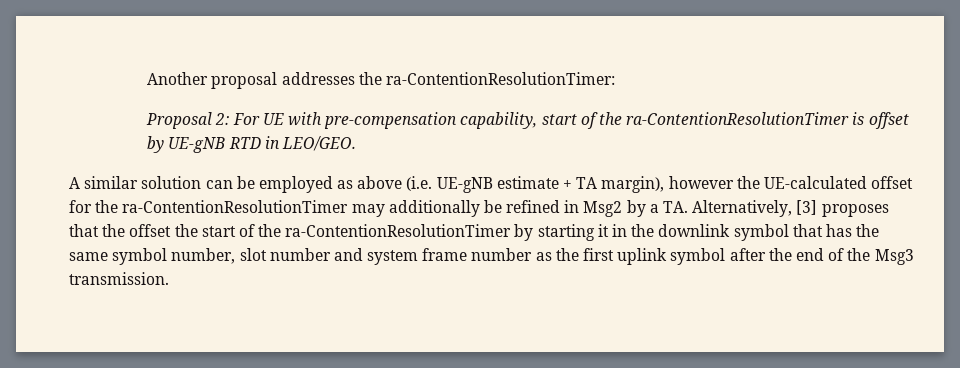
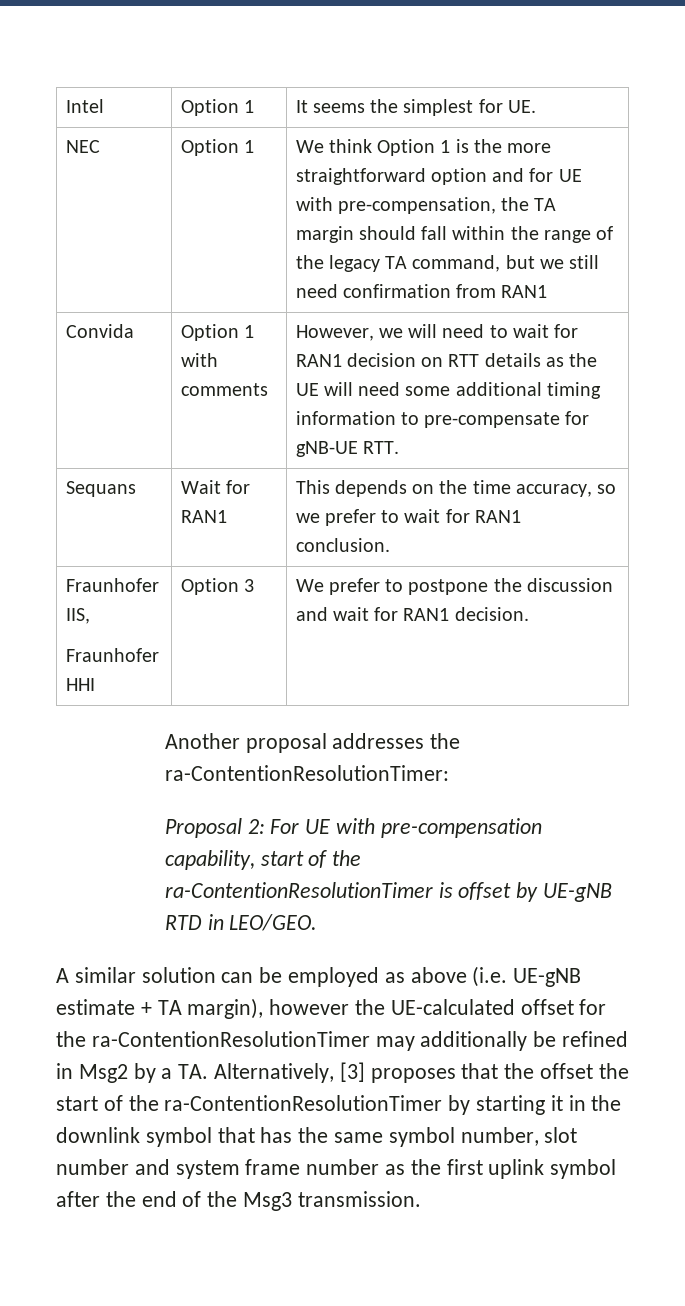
(147, 78) none -> [65,99,104,113] [180,99,254,116] [295,99,536,116] [65,140,100,153] [180,139,254,156] [295,139,552,156] [295,168,582,185] [295,197,557,214] [295,226,614,243] [295,255,600,272] [295,284,548,298] [65,324,134,338] [180,324,254,341] [180,353,218,367] [180,383,268,396] [295,324,579,341] [295,353,598,367] [295,382,601,399] [295,411,590,428] [295,441,399,457] [65,481,136,497] [180,480,250,494] [180,510,227,523] [295,480,617,497] [295,509,521,526] [295,538,390,552] [65,578,159,592] [65,608,90,624] [65,648,159,662] [65,678,95,691] [180,578,254,595] [295,578,613,595] [295,607,529,621] Intel | Option 1 | It seems the simplest for UE. // NEC | Option 1 | We think Option 1 is the more straightforward option and for UE with pre-compensation, the TA margin should fall within the range of the legacy TA command, but we still need confirmation from RAN1 // Convida | Option 1 with comments | However, we will need to wait for RAN1 decision on RTT details as the UE will need some additional timing information to pre-compensate for gNB-UE RTT. // Sequans | Wait for RAN1 | This depends on the time accuracy, so we prefer to wait for RAN1 conclusion. // Fraunhofer IIS, // Fraunhofer HHI | Option 3 | We prefer to postpone the discussion and wait for RAN1 decision. //

